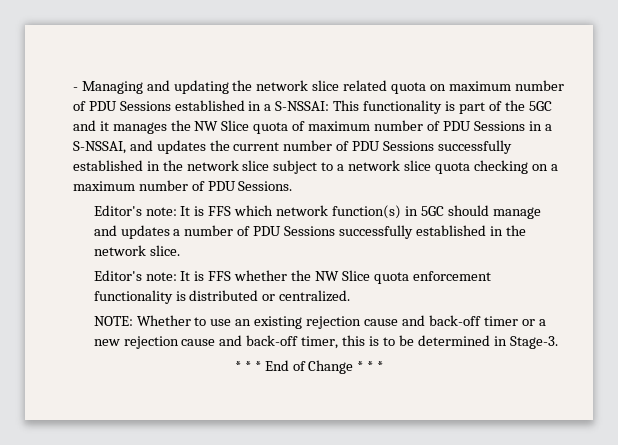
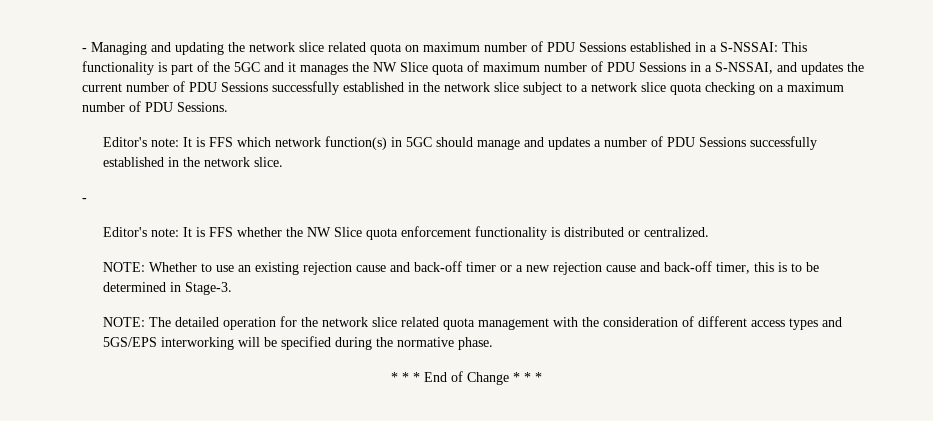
(180, 250) none -> [81,198,87,202] // -
(558, 342) none -> [102,316,842,330] [102,336,493,350] // NOTE: The detailed operation for the network slice related quota management with the consideration of different access types and 5GS/EPS interworking will be specified during the normative phase.

